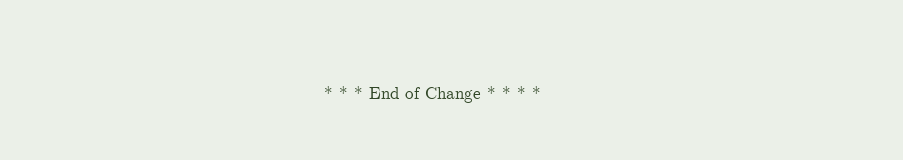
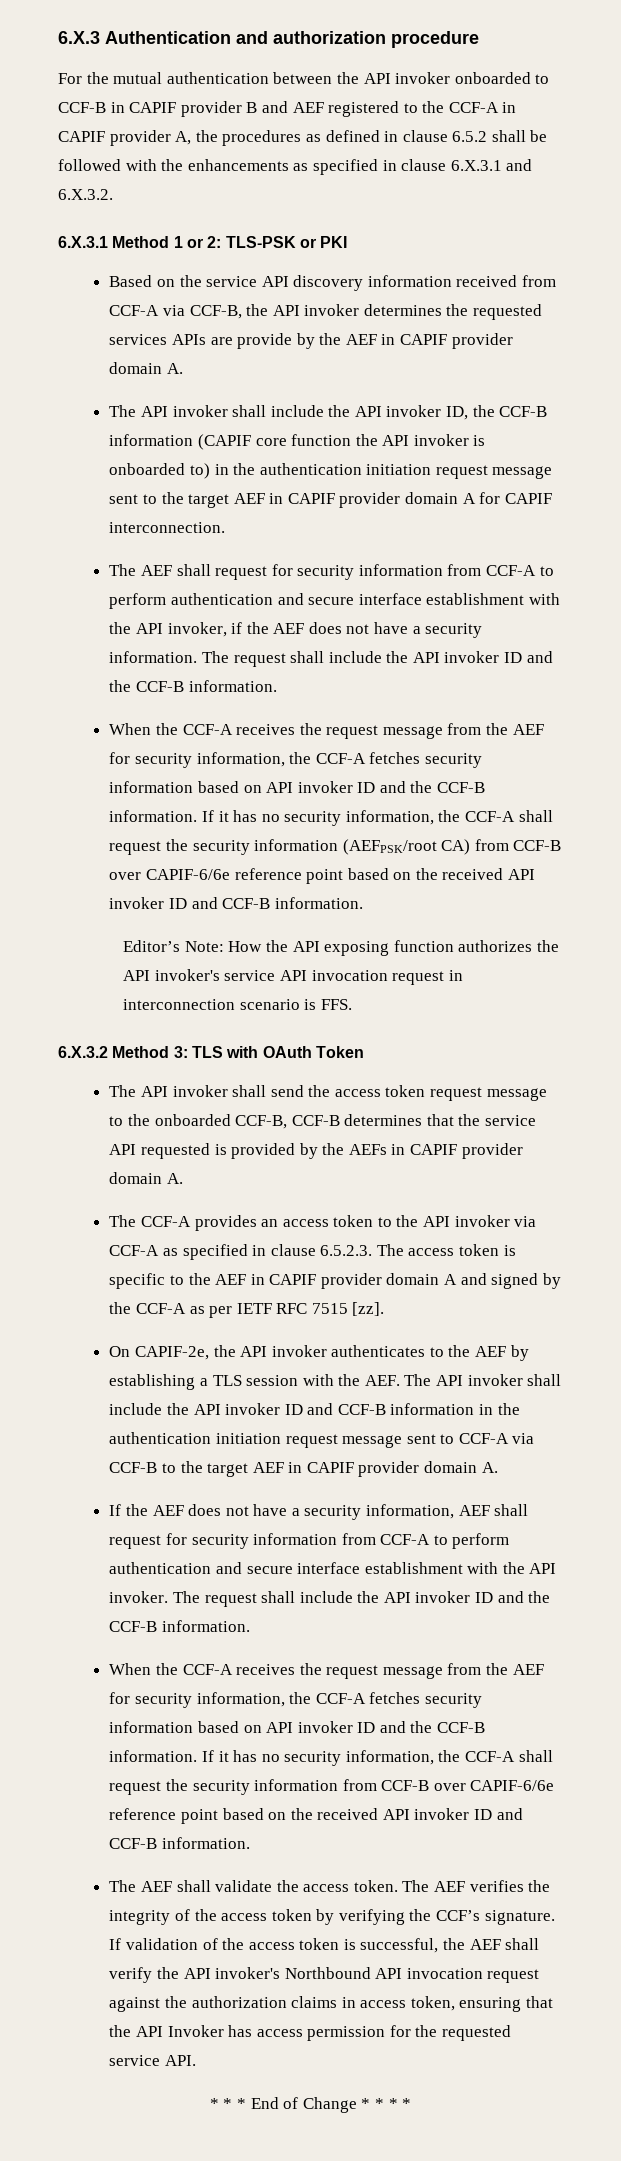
(324, 92) none -> [58,31,479,48] [58,72,550,84] [58,101,517,117] [58,130,548,146] [58,159,533,175] [58,189,113,200] [58,236,348,248] [109,275,557,291] [109,304,543,320] [109,333,513,349] [109,362,183,374] [109,405,548,420] [109,434,486,450] [109,463,553,479] [109,492,552,508] [109,522,226,533] [109,564,554,580] [109,593,560,609] [109,622,483,638] [109,651,553,667] [109,680,277,692] [109,723,544,739] [109,752,482,768] [109,781,486,793] [109,810,553,826] [109,839,562,855] [109,868,536,884] [109,897,363,909] [123,940,559,956] [123,969,463,985] [123,999,353,1010] [58,1046,364,1058] [109,1085,547,1101] [109,1114,537,1129] [109,1143,523,1159] [109,1172,183,1184] [109,1215,537,1231] [109,1244,516,1260] [109,1273,561,1289] [109,1302,385,1318] [109,1345,529,1361] [109,1374,562,1390] [109,1403,520,1415] [109,1432,535,1448] [109,1461,498,1477] [109,1504,529,1520] [109,1533,510,1549] [109,1562,557,1574] [109,1591,551,1607] [109,1620,250,1632] [109,1663,544,1679] [109,1692,482,1708] [109,1721,486,1733] [109,1750,553,1766] [109,1779,555,1795] [109,1808,523,1824] [109,1837,250,1849] [109,1880,551,1892] [109,1909,555,1925] [109,1938,540,1953] [109,1967,540,1983] [109,1996,554,2012] [109,2025,512,2041] [109,2055,196,2066] 6.X.3 Authentication and authorization procedure // For the mutual authentication between the API invoker onboarded to CCF-B in CAPIF provider B and AEF registered to the CCF-A in CAPIF provider A, the procedures as defined in clause 6.5.2 shall be followed with the enhancements as specified in clause 6.X.3.1 and 6.X.3.2. // 6.X.3.1 Method 1 or 2: TLS-PSK or PKI // Based on the service API discovery information received from CCF-A via CCF-B, the API invoker determines the requested services APIs are provide by the AEF in CAPIF provider domain A. // The API invoker shall include the API invoker ID, the CCF-B information (CAPIF core function the API invoker is onboarded to) in the authentication initiation request message sent to the target AEF in CAPIF provider domain A for CAPIF interconnection. // The AEF shall request for security information from CCF-A to perform authentication and secure interface establishment with the API invoker, if the AEF does not have a security information. The request shall include the API invoker ID and the CCF-B information. // When the CCF-A receives the request message from the AEF for security information, the CCF-A fetches security information based on API invoker ID and the CCF-B information. If it has no security information, the CCF-A shall request the security information (AEFPSK/root CA) from CCF-B over CAPIF-6/6e reference point based on the received API invoker ID and CCF-B information. // Editor’s Note: How the API exposing function authorizes the API invoker's service API invocation request in interconnection scenario is FFS. // 6.X.3.2 Method 3: TLS with OAuth Token // The API invoker shall send the access token request message to the onboarded CCF-B, CCF-B determines that the service API requested is provided by the AEFs in CAPIF provider domain A. // The CCF-A provides an access token to the API invoker via CCF-A as specified in clause 6.5.2.3. The access token is specific to the AEF in CAPIF provider domain A and signed by the CCF-A as per IETF RFC 7515 [zz]. // On CAPIF-2e, the API invoker authenticates to the AEF by establishing a TLS session with the AEF. The API invoker shall include the API invoker ID and CCF-B information in the authentication initiation request message sent to CCF-A via CCF-B to the target AEF in CAPIF provider domain A. // If the AEF does not have a security information, AEF shall request for security information from CCF-A to perform authentication and secure interface establishment with the API invoker. The request shall include the API invoker ID and the CCF-B information. // When the CCF-A receives the request message from the AEF for security information, the CCF-A fetches security information based on API invoker ID and the CCF-B information. If it has no security information, the CCF-A shall request the security information from CCF-B over CAPIF-6/6e reference point based on the received API invoker ID and CCF-B information. // The AEF shall validate the access token. The AEF verifies the integrity of the access token by verifying the CCF’s signature. If validation of the access token is successful, the AEF shall verify the API invoker's Northbound API invocation request against the authorization claims in access token, ensuring that the API Invoker has access permission for the requested service API. //

